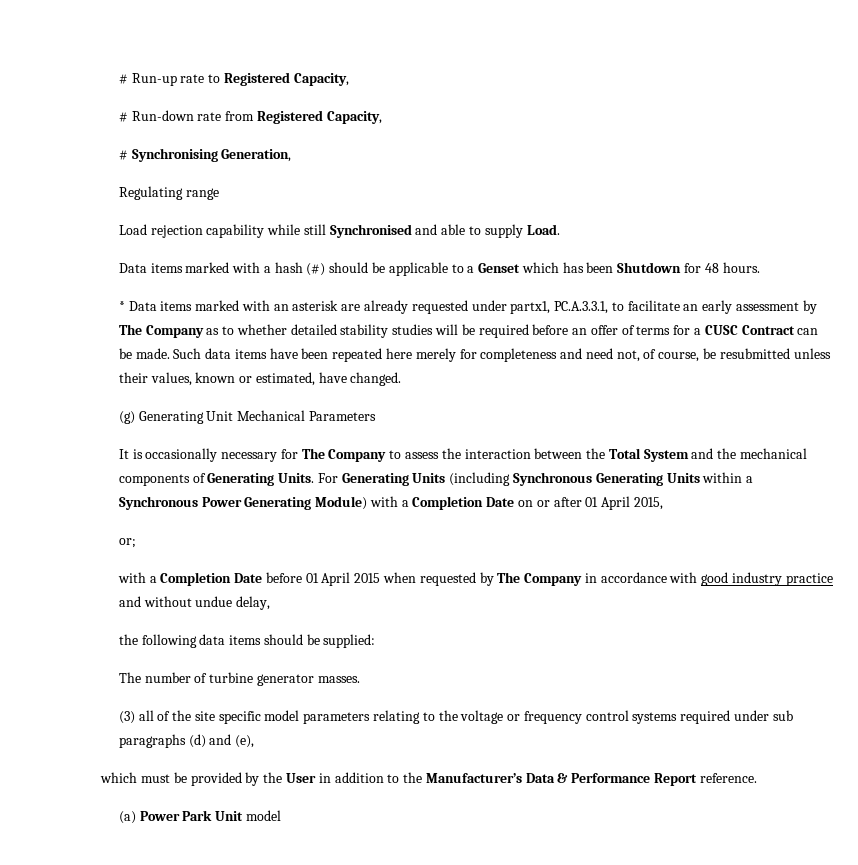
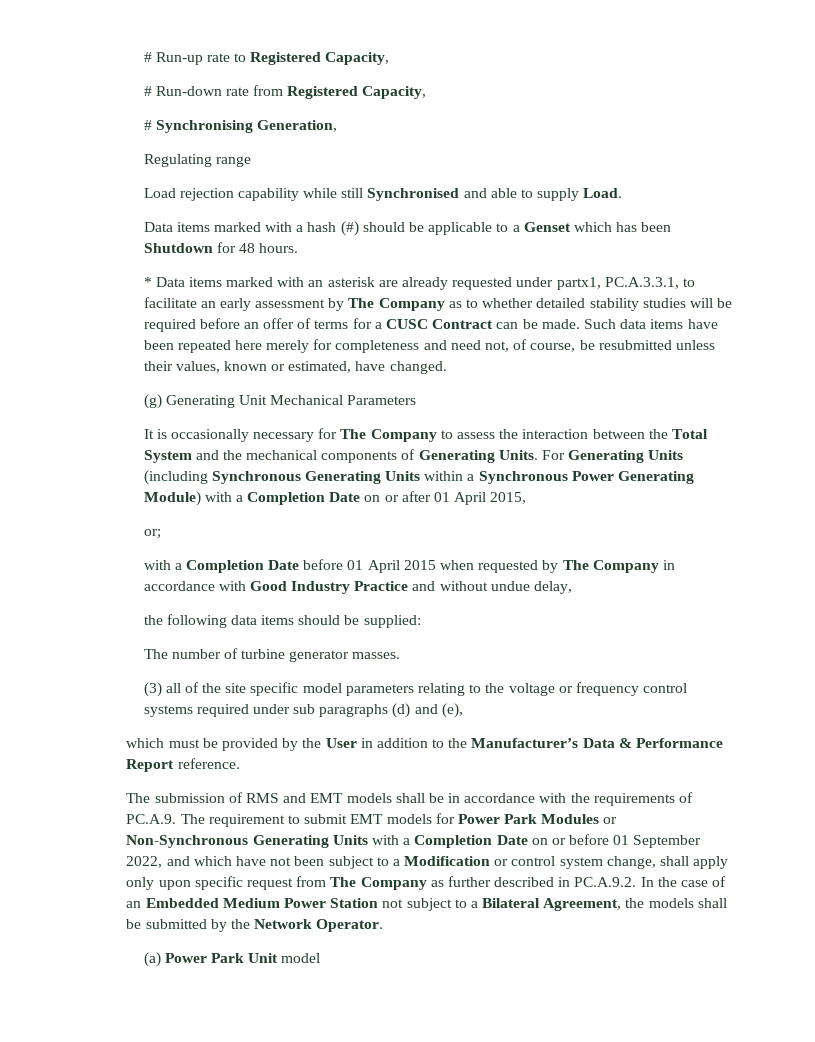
[701,572,833,586] good industry practice -> [249,581,409,594] Good Industry Practice
(757, 778) none -> [126,792,693,806] [126,813,618,827] [126,834,702,848] [126,856,729,869] [126,876,727,890] [126,898,727,911] [126,919,384,932] // The submission of RMS and EMT models shall be in accordance with the requirements of PC.A.9. The requirement to submit EMT models for Power Park Modules or Non-Synchronous Generating Units with a Completion Date on or before 01 September 2022, and which have not been subject to a Modification or control system change, shall apply only upon specific request from The Company as further described in PC.A.9.2. In the case of an Embedded Medium Power Station not subject to a Bilateral Agreement, the models shall be submitted by the Network Operator.

